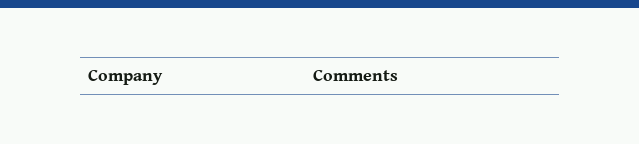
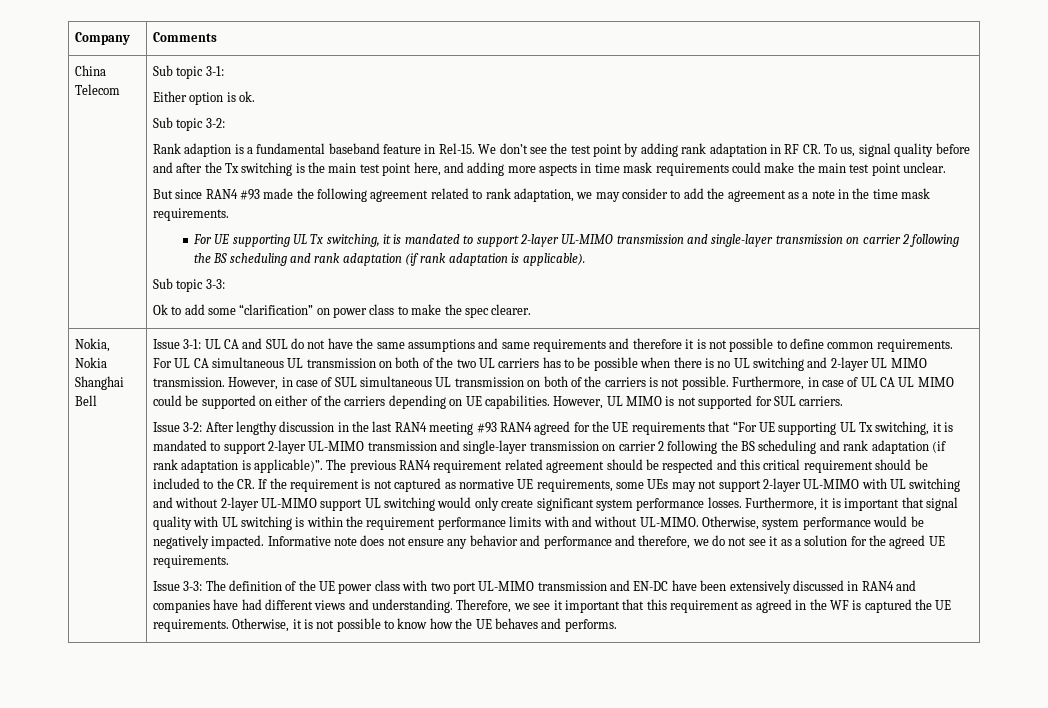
(398, 75) none -> [74,65,106,76] [74,84,120,95] [152,65,224,79] [152,91,255,105] [152,117,225,131] [152,143,970,157] [152,162,947,176] [152,188,931,202] [152,208,229,221] [192,234,960,247] [193,253,585,266] [152,278,225,292] [152,304,532,318] [74,338,110,352] [74,357,107,368] [74,376,124,390] [74,395,97,406] [152,338,953,352] [152,357,927,371] [152,376,954,390] [152,395,844,409] [152,421,954,435] [152,440,946,454] [152,459,928,473] [152,478,961,492] [152,497,958,511] [152,516,924,530] [152,535,945,549] [152,555,229,568] [152,580,917,594] [152,599,952,613] [152,618,617,632] // China Telecom | Sub topic 3-1: // Either option is ok. // Sub topic 3-2: // Rank adaption is a fundamental baseband feature in Rel-15. We don’t see the test point by adding rank adaptation in RF CR. To us, signal quality before and after the Tx switching is the main test point here, and adding more aspects in time mask requirements could make the main test point unclear. // But since RAN4 #93 made the following agreement related to rank adaptation, we may consider to add the agreement as a note in the time mask requirements. // For UE supporting UL Tx switching, it is mandated to support 2-layer UL-MIMO transmission and single-layer transmission on carrier 2 following the BS scheduling and rank adaptation (if rank adaptation is applicable). // Sub topic 3-3: // Ok to add some “clarification” on power class to make the spec clearer. // Nokia, Nokia Shanghai Bell | Issue 3-1: UL CA and SUL do not have the same assumptions and same requirements and therefore it is not possible to define common requirements. For UL CA simultaneous UL transmission on both of the two UL carriers has to be possible when there is no UL switching and 2-layer UL MIMO transmission. However, in case of SUL simultaneous UL transmission on both of the carriers is not possible. Furthermore, in case of UL CA UL MIMO could be supported on either of the carriers depending on UE capabilities. However, UL MIMO is not supported for SUL carriers. // Issue 3-2: After lengthy discussion in the last RAN4 meeting #93 RAN4 agreed for the UE requirements that “For UE supporting UL Tx switching, it is mandated to support 2-layer UL-MIMO transmission and single-layer transmission on carrier 2 following the BS scheduling and rank adaptation (if rank adaptation is applicable)”. The previous RAN4 requirement related agreement should be respected and this critical requirement should be included to the CR. If the requirement is not captured as normative UE requirements, some UEs may not support 2-layer UL-MIMO with UL switching and without 2-layer UL-MIMO support UL switching would only create significant system performance losses. Furthermore, it is important that signal quality with UL switching is within the requirement performance limits with and without UL-MIMO. Otherwise, system performance would be negatively impacted. Informative note does not ensure any behavior and performance and therefore, we do not see it as a solution for the agreed UE requirements. // Issue 3-3: The definition of the UE power class with two port UL-MIMO transmission and EN-DC have been extensively discussed in RAN4 and companies have had different views and understanding. Therefore, we see it important that this requirement as agreed in the WF is captured the UE requirements. Otherwise, it is not possible to know how the UE behaves and performs.

